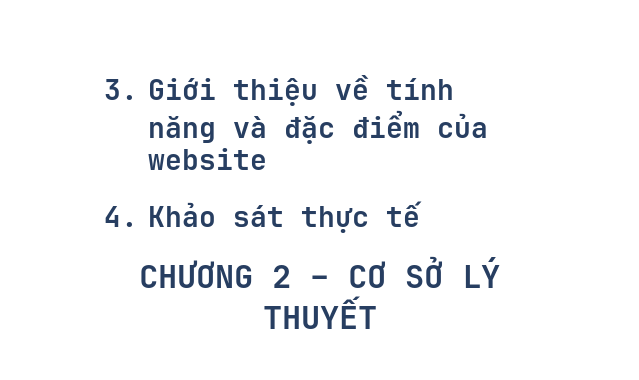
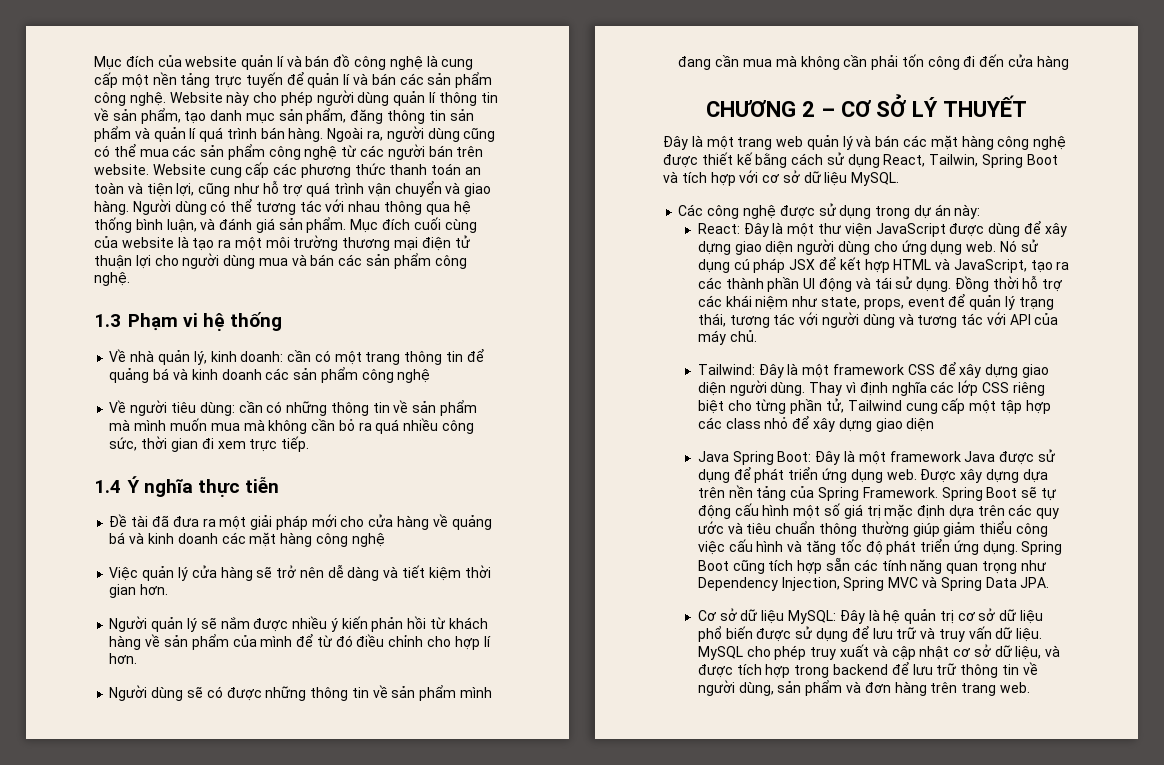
[104,75,455,106] [148,110,489,144] [148,148,268,170] [104,201,423,233] 3. Giới thiệu về tính năng và đặc điểm của website // 4. Khảo sát thực tế -> [94,54,474,70] [94,72,493,88] [94,90,498,106] [94,108,474,124] [94,126,496,142] [94,144,484,160] [94,162,482,178] [94,180,492,197] [94,199,471,215] [94,217,477,233] [94,235,471,251] [94,253,467,269] [94,272,130,286] [94,312,283,331] [109,349,484,365] [109,367,431,383] [109,400,477,416] [109,418,474,434] [109,436,310,452] [94,476,280,497] [109,514,492,530] [109,532,385,547] [109,564,491,581] [109,584,169,598] [109,616,488,632] [109,634,491,650] [109,653,138,664] [109,685,492,701] [678,54,1069,70] Mục đích của website quản lí và bán đồ công nghệ là cung cấp một nền tảng trực tuyến để quản lí và bán các sản phẩm công nghệ. Website này cho phép người dùng quản lí thông tin về sản phẩm, tạo danh mục sản phẩm, đăng thông tin sản phẩm và quản lí quá trình bán hàng. Ngoài ra, người dùng cũng có thể mua các sản phẩm công nghệ từ các người bán trên website. Website cung cấp các phương thức thanh toán an toàn và tiện lợi, cũng như hỗ trợ quá trình vận chuyển và giao hàng. Người dùng có thể tương tác với nhau thông qua hệ thống bình luận, và đánh giá sản phẩm. Mục đích cuối cùng của website là tạo ra một môi trường thương mại điện tử thuận lợi cho người dùng mua và bán các sản phẩm công nghệ. // 1.3 Phạm vi hệ thống // Về nhà quản lý, kinh doanh: cần có một trang thông tin để quảng bá và kinh doanh các sản phẩm công nghệ // Về người tiêu dùng: cần có những thông tin về sản phẩm mà mình muốn mua mà không cần bỏ ra quá nhiều công sức, thời gian đi xem trực tiếp. // 1.4 Ý nghĩa thực tiễn // Đề tài đã đưa ra một giải pháp mới cho cửa hàng về quảng bá và kinh doanh các mặt hàng công nghệ // Việc quản lý cửa hàng sẽ trở nên dễ dàng và tiết kiệm thời gian hơn. // Người quản lý sẽ nắm được nhiều ý kiến phản hồi từ khách hàng về sản phẩm của mình để từ đó điều chỉnh cho hợp lí hơn. // Người dùng sẽ có được những thông tin về sản phẩm mình đang cần mua mà không cần phải tốn công đi đến cửa hàng
(377, 312) none -> [663,135,1067,150] [663,152,1058,168] [663,170,900,186] [678,203,981,219] [697,221,1067,237] [697,239,1039,255] [697,257,1070,273] [697,275,1064,292] [697,294,1054,310] [697,312,1059,328] [697,330,757,345] [697,362,1049,378] [697,380,1045,396] [697,398,1051,414] [697,416,935,432] [697,449,1056,465] [697,467,1048,483] [697,485,1057,501] [697,503,1060,519] [697,521,1048,537] [697,539,1063,555] [697,557,1047,574] [697,576,1050,591] [697,608,1043,624] [697,626,1043,642] [697,644,1061,660] [697,662,1038,678] [697,680,1030,696] // Đây là một trang web quản lý và bán các mặt hàng công nghệ được thiết kế bằng cách sử dụng React, Tailwin, Spring Boot và tích hợp với cơ sở dữ liệu MySQL. // Các công nghệ được sử dụng trong dự án này: // React: Đây là một thư viện JavaScript được dùng để xây dựng giao diện người dùng cho ứng dụng web. Nó sử dụng cú pháp JSX để kết hợp HTML và JavaScript, tạo ra các thành phần UI động và tái sử dụng. Đồng thời hỗ trợ các khái niệm như state, props, event để quản lý trạng thái, tương tác với người dùng và tương tác với API của máy chủ. // Tailwind: Đây là một framework CSS để xây dựng giao diện người dùng. Thay vì định nghĩa các lớp CSS riêng biệt cho từng phần tử, Tailwind cung cấp một tập hợp các class nhỏ để xây dựng giao diện // Java Spring Boot: Đây là một framework Java được sử dụng để phát triển ứng dụng web. Được xây dựng dựa trên nền tảng của Spring Framework. Spring Boot sẽ tự động cấu hình một số giá trị mặc định dựa trên các quy ước và tiêu chuẩn thông thường giúp giảm thiểu công việc cấu hình và tăng tốc độ phát triển ứng dụng. Spring Boot cũng tích hợp sẵn các tính năng quan trọng như Dependency Injection, Spring MVC và Spring Data JPA. // Cơ sở dữ liệu MySQL: Đây là hệ quản trị cơ sở dữ liệu phổ biến được sử dụng để lưu trữ và truy vấn dữ liệu. MySQL cho phép truy xuất và cập nhật cơ sở dữ liệu, và được tích hợp trong backend để lưu trữ thông tin về người dùng, sản phẩm và đơn hàng trên trang web.

